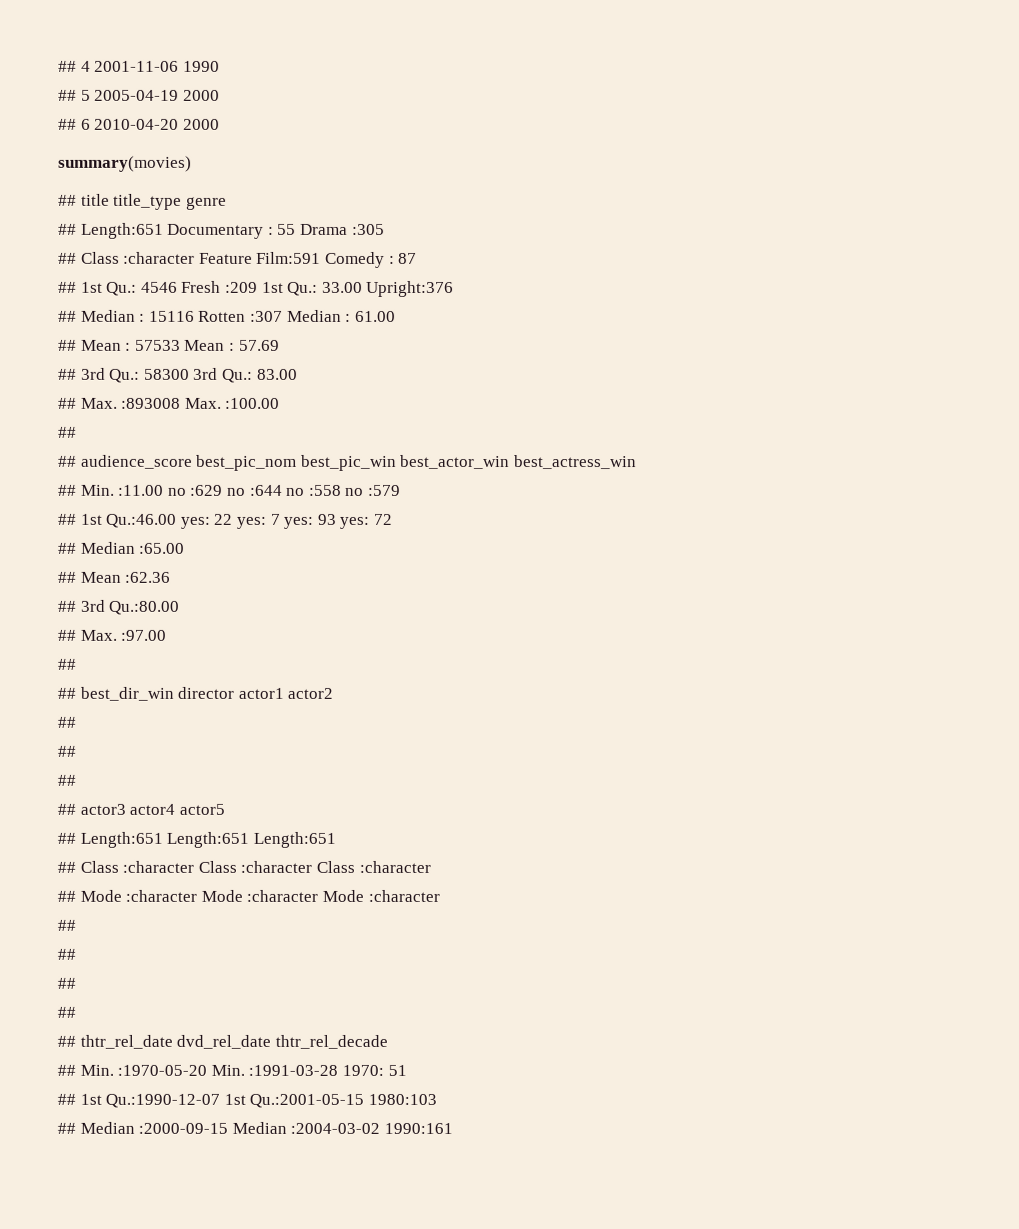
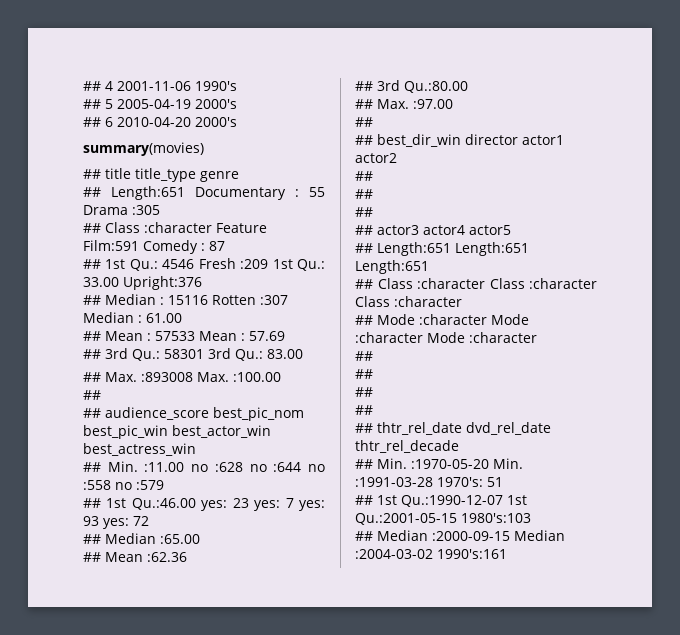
[182,60,220,72] 1990 -> [195,81,237,91] 1990's
[182,89,220,101] 2000 -> [195,99,237,109] 2000's
[182,118,220,130] 2000 -> [195,117,237,127] 2000's
[143,368,190,380] 58300 -> [164,349,204,359] 58301
[190,484,224,496] :629 -> [214,462,243,472] :628
[214,513,234,525] 22 -> [232,498,249,508] 23
[341,1064,384,1076] 1970: -> [437,477,483,487] 1970's:
[367,1093,437,1105] 1980:103 -> [461,513,531,523] 1980's:103
[383,1122,453,1134] 1990:161 -> [437,549,507,559] 1990's:161

